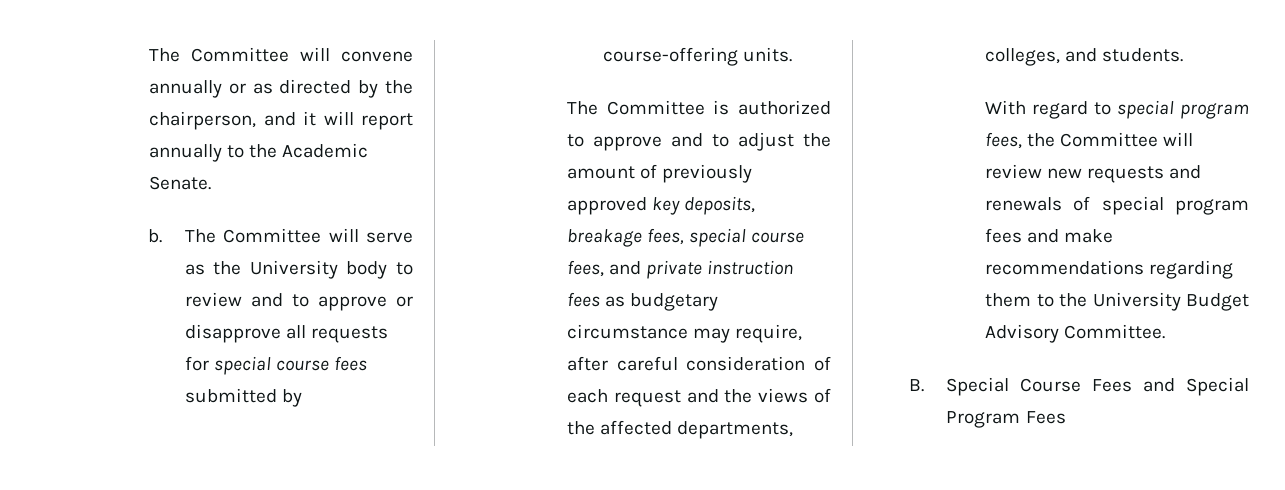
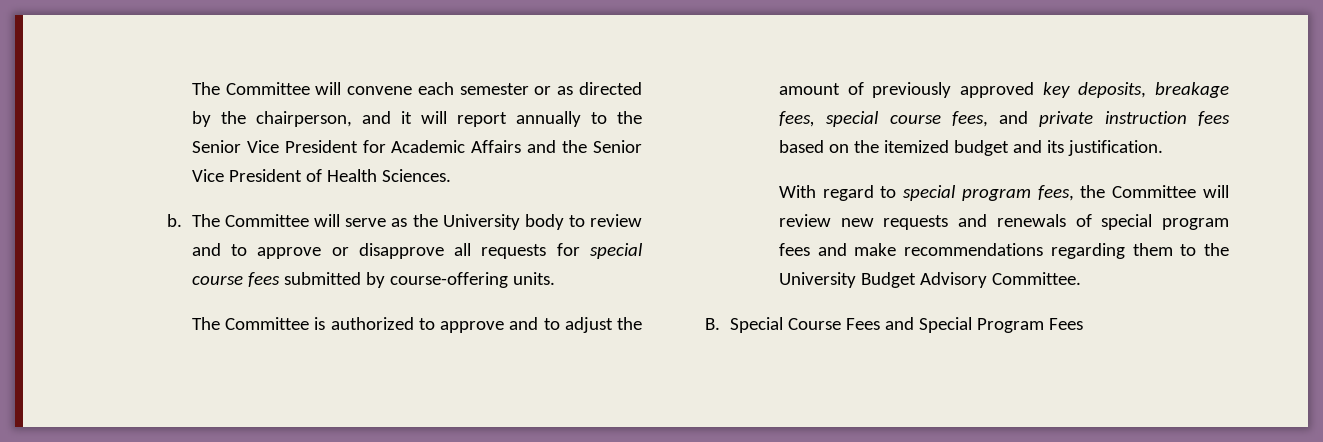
[149,80,223,98] annually -> [417,82,529,95] each semester
[282,143,369,158] [149,176,212,190] Academic Senate. -> [191,140,642,153] [191,169,451,182] Senior Vice President for Academic Affairs and the Senior Vice President of Health Sciences.
[605,293,719,311] [567,324,803,343] [567,356,831,371] [567,388,831,407] [567,420,794,439] [985,48,1184,66] as budgetary circumstance may require, after careful consideration of each request and the views of the affected departments, colleges, and students. -> [778,140,1163,156] based on the itemized budget and its justification.

